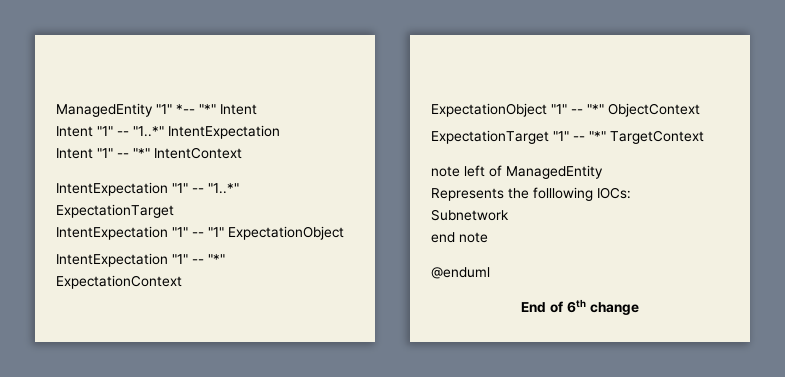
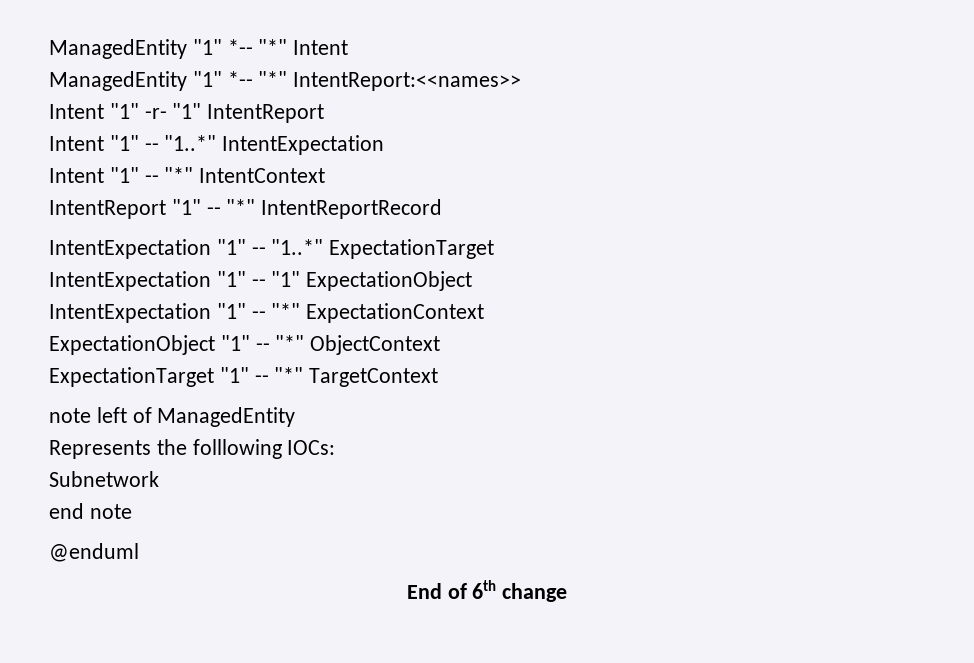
(257, 109) none -> [49,71,522,91] [49,103,325,123] // ManagedEntity "1" *-- "*" IntentReport:<<names>> // Intent "1" -r- "1" IntentReport
(242, 153) none -> [49,199,443,219] // IntentReport "1" -- "*" IntentReportRecord

